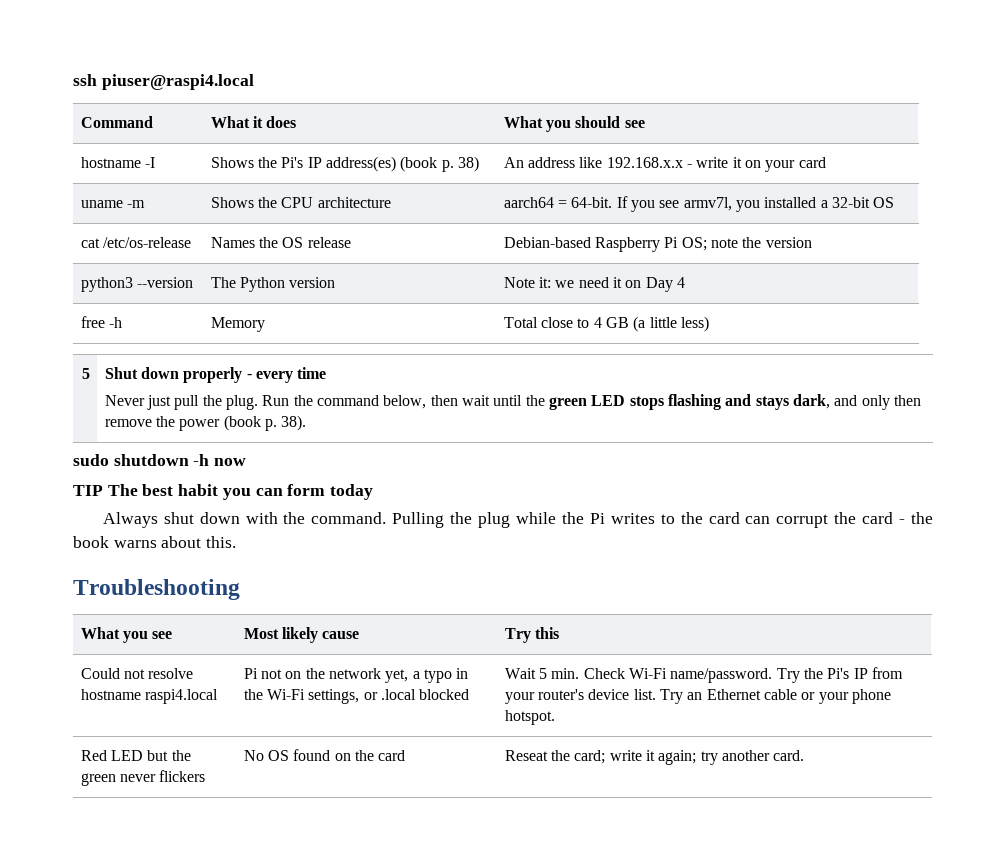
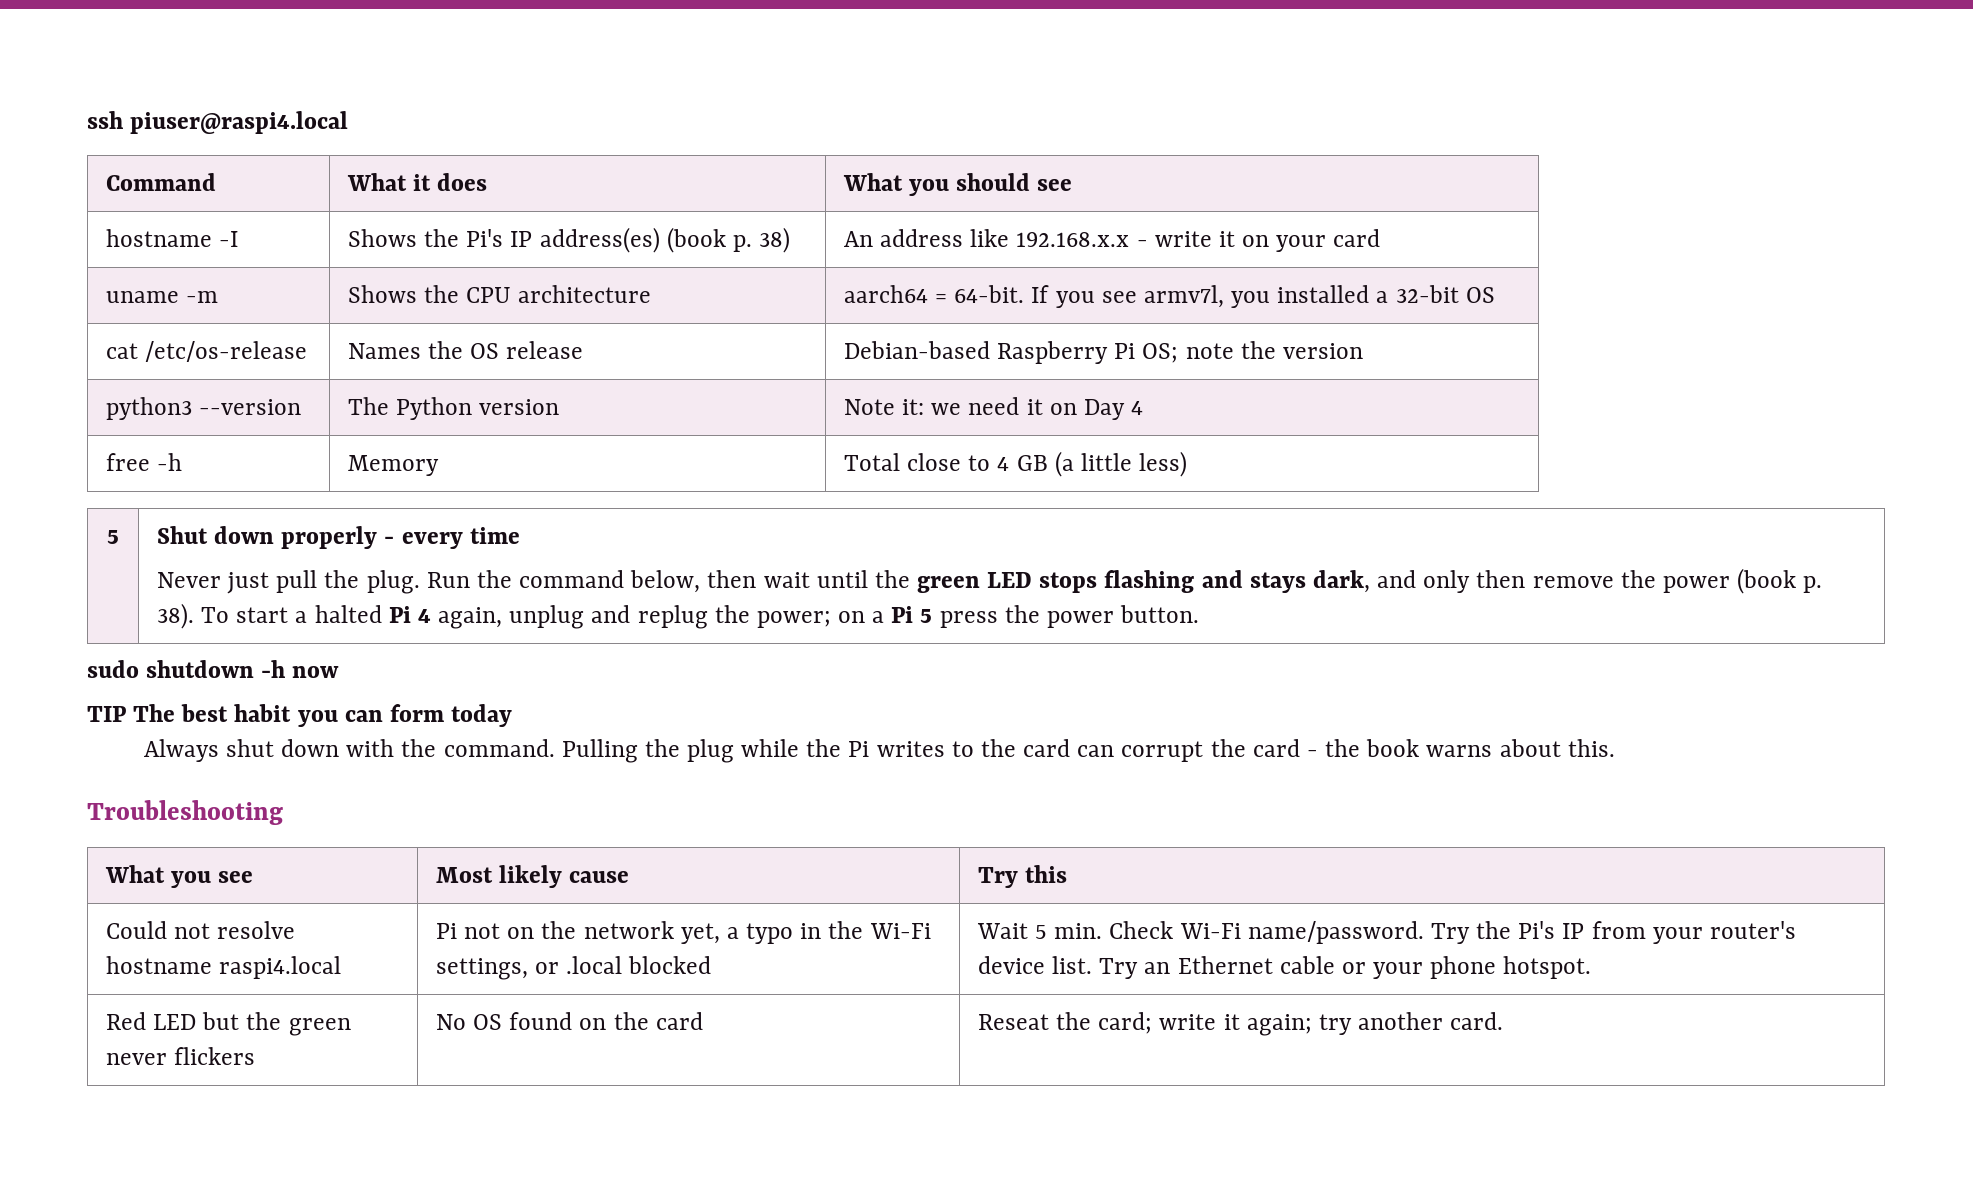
(307, 423) none -> [201,605,1200,629] To start a halted Pi 4 again, unplug and replug the power; on a Pi 5 press the power button.

